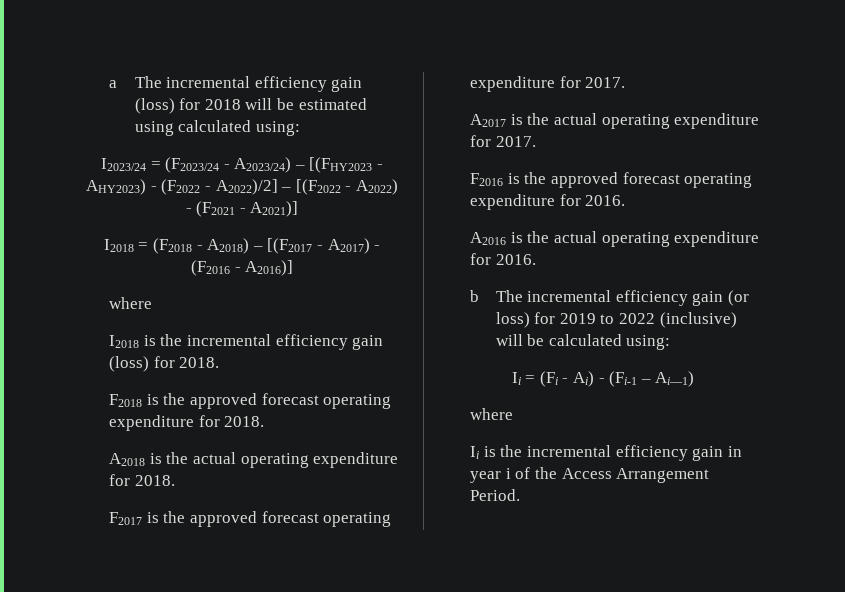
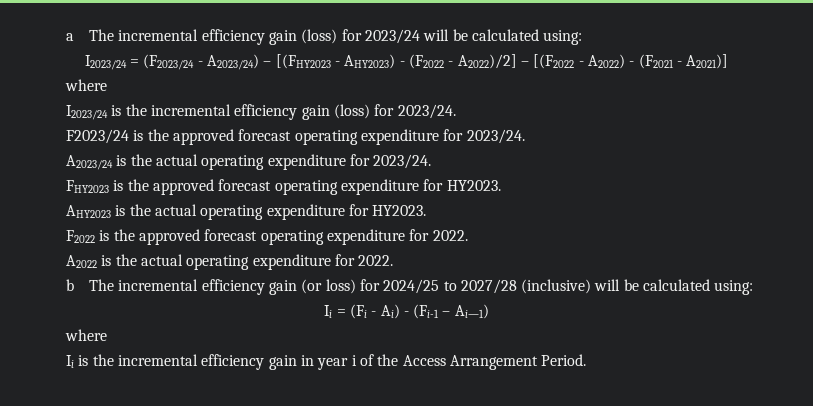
[204,98,367,110] [134,121,174,136] 2018 will be estimated using -> [364,29,468,44] 2023/24 will be
[103,238,381,254] [190,260,294,276] [109,297,153,309] [109,335,140,348] // I2018 = (F2018 - A2018) – [(F2017 - A2017) - (F2016 - A2016)] // where // I2018 -> [64,79,107,91] [65,105,108,120] // where // I2023/24
[179,357,220,368] [109,393,392,409] [109,415,265,431] [109,452,399,468] [109,474,175,486] [109,511,392,527] [470,76,626,92] [470,113,760,129] [470,135,536,147] [470,172,753,188] [470,194,626,210] [470,231,760,247] [470,253,536,265] 2018. // F2018 is the approved forecast operating expenditure for 2018. // A2018 is the actual operating expenditure for 2018. // F2017 is the approved forecast operating expenditure for 2017. // A2017 is the actual operating expenditure for 2017. // F2016 is the approved forecast operating expenditure for 2016. // A2016 is the actual operating expenditure for 2016. -> [397,104,456,119] [65,129,525,145] [65,154,432,170] [65,179,501,195] [65,204,427,220] [65,229,468,245] [65,254,394,270] 2023/24. // F2023/24 is the approved forecast operating expenditure for 2023/24. // A2023/24 is the actual operating expenditure for 2023/24. // FHY2023 is the approved forecast operating expenditure for HY2023. // AHY2023 is the actual operating expenditure for HY2023. // F2022 is the approved forecast operating expenditure for 2022. // A2022 is the actual operating expenditure for 2022.
[559,313,655,324] 2019 to 2022 -> [383,279,517,294] 2024/25 to 2027/28

